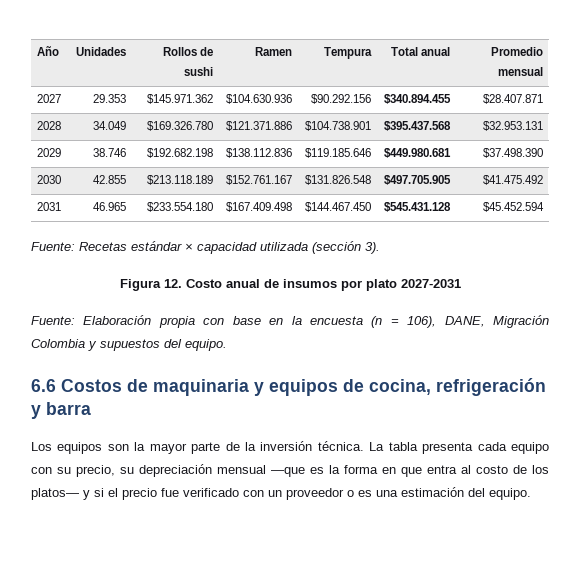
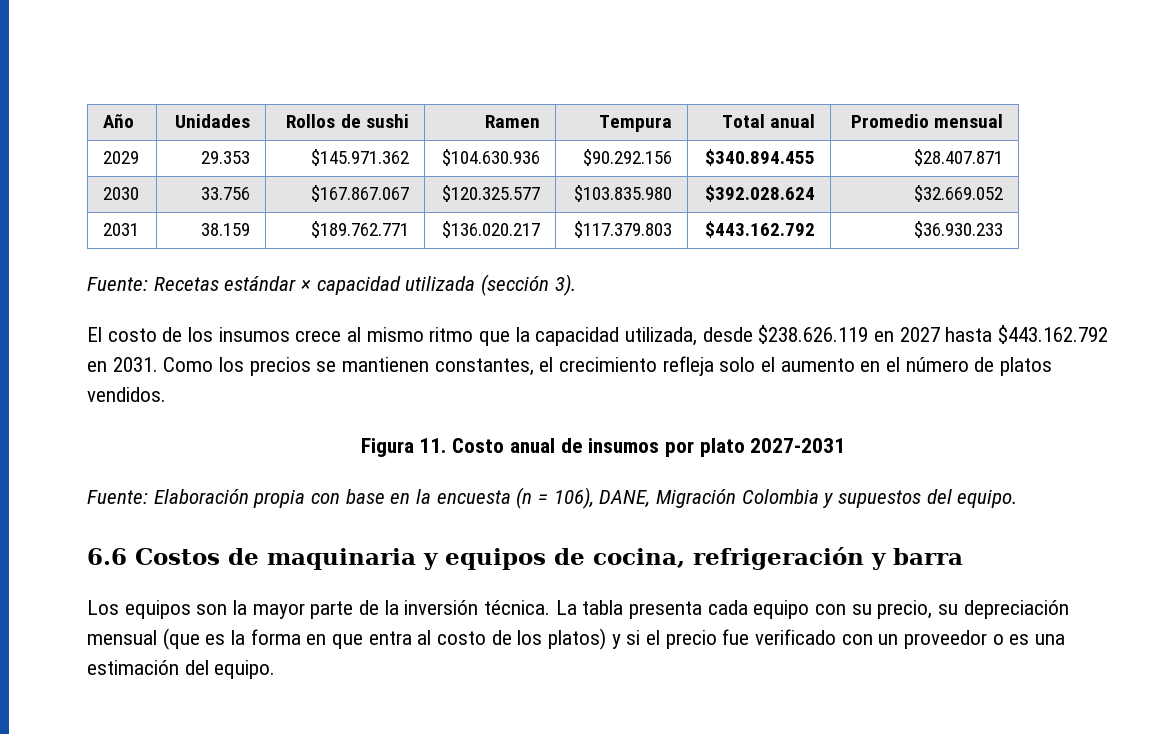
[37,94,62,103] 2027 -> [103,151,140,164] 2029
[37,121,62,130] [92,121,126,130] [146,121,213,131] [225,121,292,131] [304,121,371,131] [383,121,451,131] [482,121,543,131] [37,148,62,157] [92,148,126,157] [146,148,213,158] [225,148,292,158] [304,148,371,158] [383,148,451,158] [482,148,543,158] [37,175,62,184] [92,175,126,184] [146,175,213,185] [225,175,292,185] [304,175,371,185] [383,175,451,185] [482,175,543,185] [37,202,62,211] [92,202,126,211] [146,202,213,212] [225,202,292,212] [304,202,371,212] [383,202,451,212] [482,202,544,212] 2028 | 34.049 | $169.326.780 | $121.371.886 | $104.738.901 | $395.437.568 | $32.953.131 // 2029 | 38.746 | $192.682.198 | $138.112.836 | $119.185.646 | $449.980.681 | $37.498.390 // 2030 | 42.855 | $213.118.189 | $152.761.167 | $131.826.548 | $497.705.905 | $41.475.492 // 2031 | 46.965 | $233.554.180 | $167.409.498 | $144.467.450 | $545.431.128 | $45.452.594 -> [103,187,140,200] [200,187,250,200] [310,185,409,202] [441,185,540,202] [573,185,672,202] [704,185,815,202] [913,185,1003,202] [103,223,140,236] [200,223,250,236] [310,221,409,238] [441,221,540,238] [573,221,672,238] [704,221,815,238] [913,221,1003,238] 2030 | 33.756 | $167.867.067 | $120.325.577 | $103.835.980 | $392.028.624 | $32.669.052 // 2031 | 38.159 | $189.762.771 | $136.020.217 | $117.379.803 | $443.162.792 | $36.930.233
(380, 248) none -> [87,325,1109,346] [87,356,1053,376] [87,387,166,402] // El costo de los insumos crece al mismo ritmo que la capacidad utilizada, desde $238.626.119 en 2027 hasta $443.162.792 en 2031. Como los precios se mantienen constantes, el crecimiento refleja solo el aumento en el número de platos vendidos.
[163,279,182,288] 12. -> [419,438,447,453] 11.
[271,467,305,477] —que -> [162,628,200,650] (que
[31,488,79,500] platos— -> [548,628,607,650] platos)

